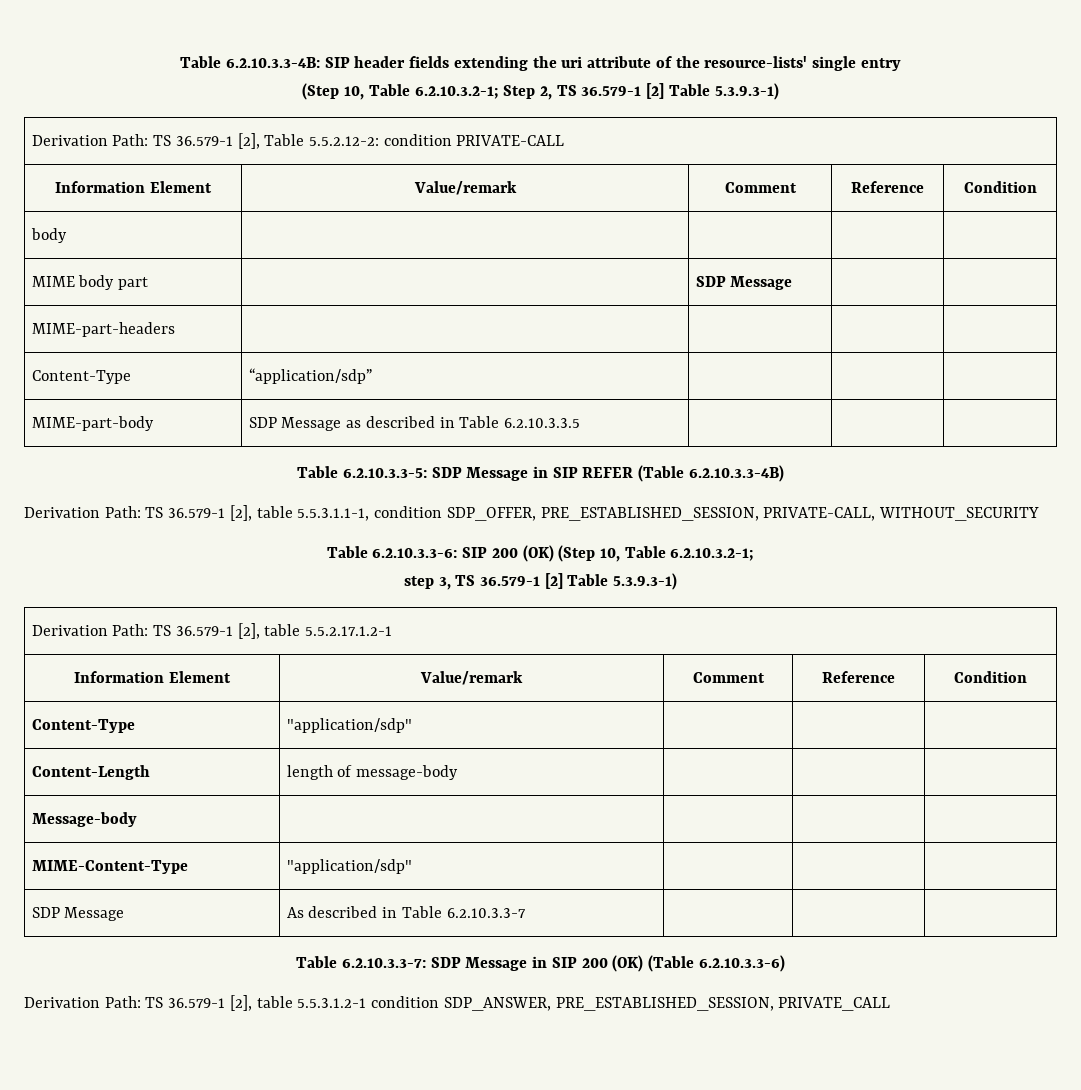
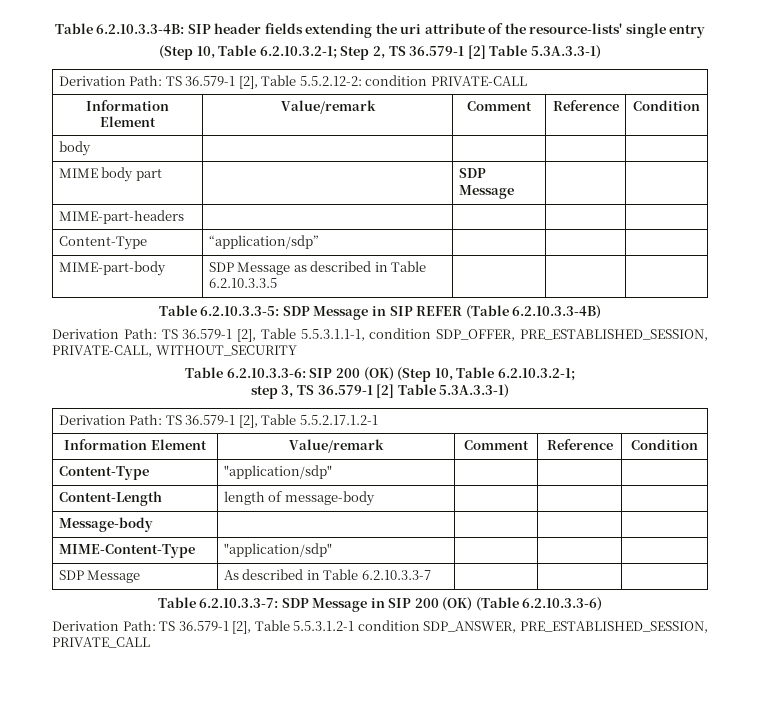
[714,83,779,100] 5.3.9.3-1) -> [530,45,601,59] 5.3A.3.3-1)
[256,506,293,518] table -> [260,328,296,339] Table
[613,573,678,590] [31,623,301,639] 5.3.9.3-1) // Derivation Path: TS 36.579-1 [2], table -> [439,384,510,398] [58,414,297,428] 5.3A.3.3-1) // Derivation Path: TS 36.579-1 [2], Table
[256,996,293,1008] table -> [254,620,290,631] Table

